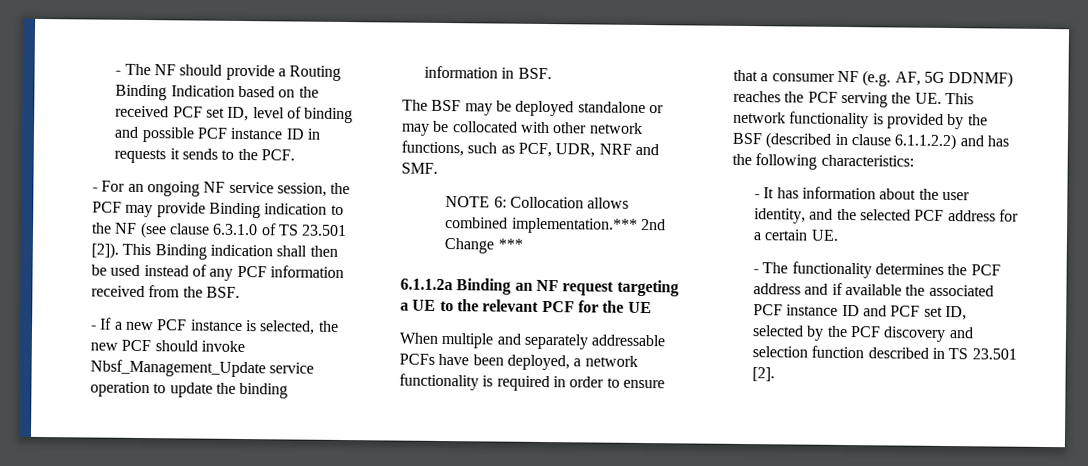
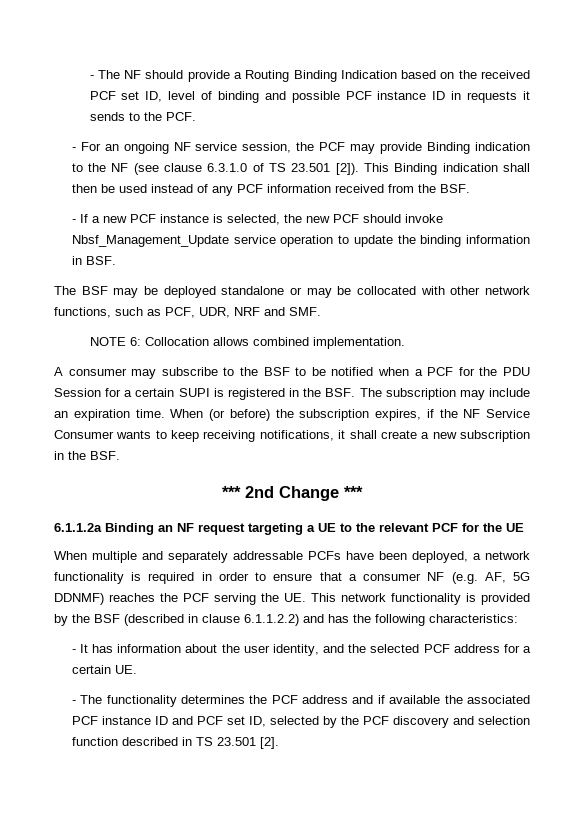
[511,217,638,234] implementation.*** -> [312,337,405,349] [54,367,531,379] [54,388,530,400] [54,409,530,421] [54,430,530,442] [54,451,120,460] [222,486,241,498] implementation. // A consumer may subscribe to the BSF to be notified when a PCF for the PDU Session for a certain SUPI is registered in the BSF. The subscription may include an expiration time. When (or before) the subscription expires, if the NF Service Consumer wants to keep receiving notifications, it shall create a new subscription in the BSF. // ***

